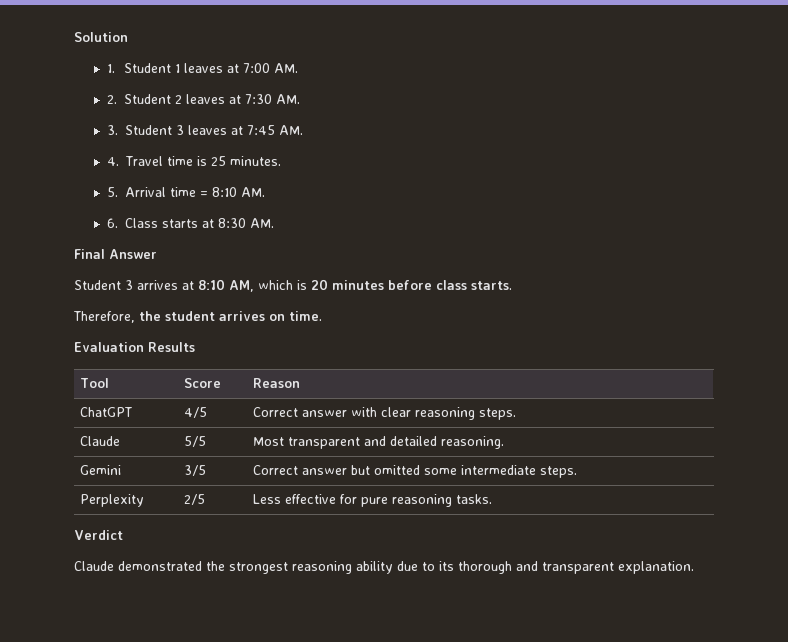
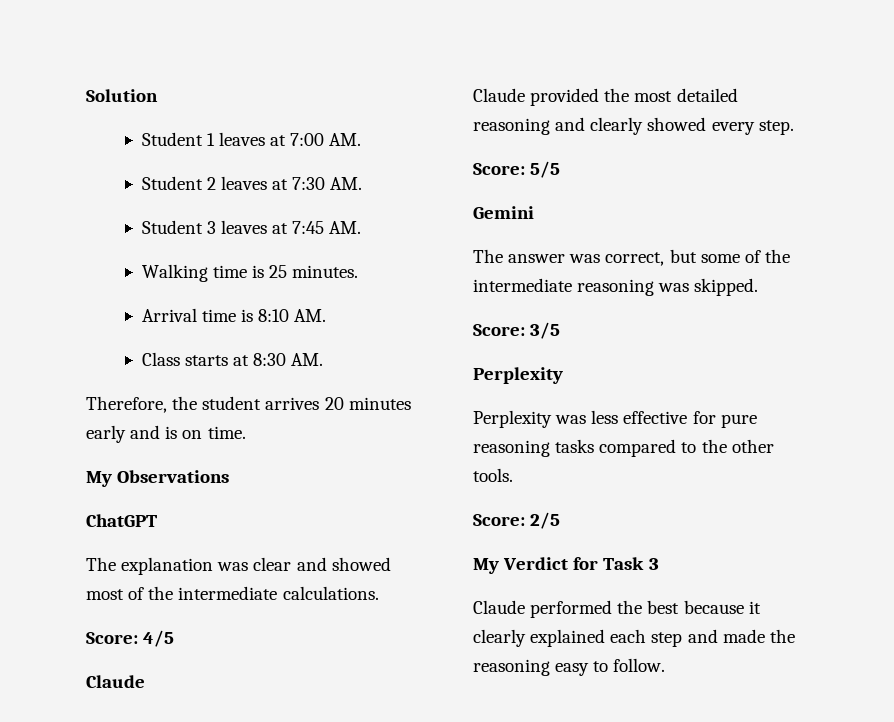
[106,64,115,73] 1. -> (158, 95) none
[106,95,117,104] 2. -> (362, 139) none
[106,125,118,135] 3. -> (363, 183) none
[106,156,163,166] 4. Travel -> [141,264,208,282] Walking
[106,187,118,197] 5. -> (359, 271) none
[199,191,208,197] = -> [241,309,254,322] is
[106,218,118,228] 6. -> (327, 315) none
[74,249,157,259] [74,279,512,292] [73,311,322,323] [74,342,195,352] [80,378,110,388] [184,378,222,388] [253,378,301,388] [80,407,133,417] [184,407,208,418] [253,407,517,420] [80,436,121,446] [184,436,207,447] [253,436,505,449] [80,465,122,475] [184,465,207,476] [253,465,578,478] [80,494,145,507] [184,494,206,505] [253,494,493,507] [74,530,123,540] [74,561,694,574] Final Answer // Student 3 arrives at 8:10 AM, which is 20 minutes before class starts. // Therefore, the student arrives on time. // Evaluation Results // Tool | Score | Reason // ChatGPT | 4/5 | Correct answer with clear reasoning steps. // Claude | 5/5 | Most transparent and detailed reasoning. // Gemini | 3/5 | Correct answer but omitted some intermediate steps. // Perplexity | 2/5 | Less effective for pure reasoning tasks. // Verdict // Claude demonstrated the strongest reasoning ability due to its thorough and transparent explanation. -> [86,396,411,413] [86,425,246,443] [86,470,230,487] [86,514,157,527] [86,557,391,575] [86,586,379,600] [86,630,175,647] [86,675,145,688] [473,88,738,106] [473,117,794,135] [473,161,561,178] [473,206,534,219] [473,249,790,266] [473,278,759,296] [473,322,561,339] [473,367,563,384] [473,410,757,428] [473,439,774,457] [473,468,513,482] [473,512,561,529] [473,557,659,574] [473,600,761,618] [473,629,795,647] [473,658,666,676] Therefore, the student arrives 20 minutes early and is on time. // My Observations // ChatGPT // The explanation was clear and showed most of the intermediate calculations. // Score: 4/5 // Claude // Claude provided the most detailed reasoning and clearly showed every step. // Score: 5/5 // Gemini // The answer was correct, but some of the intermediate reasoning was skipped. // Score: 3/5 // Perplexity // Perplexity was less effective for pure reasoning tasks compared to the other tools. // Score: 2/5 // My Verdict for Task 3 // Claude performed the best because it clearly explained each step and made the reasoning easy to follow.

